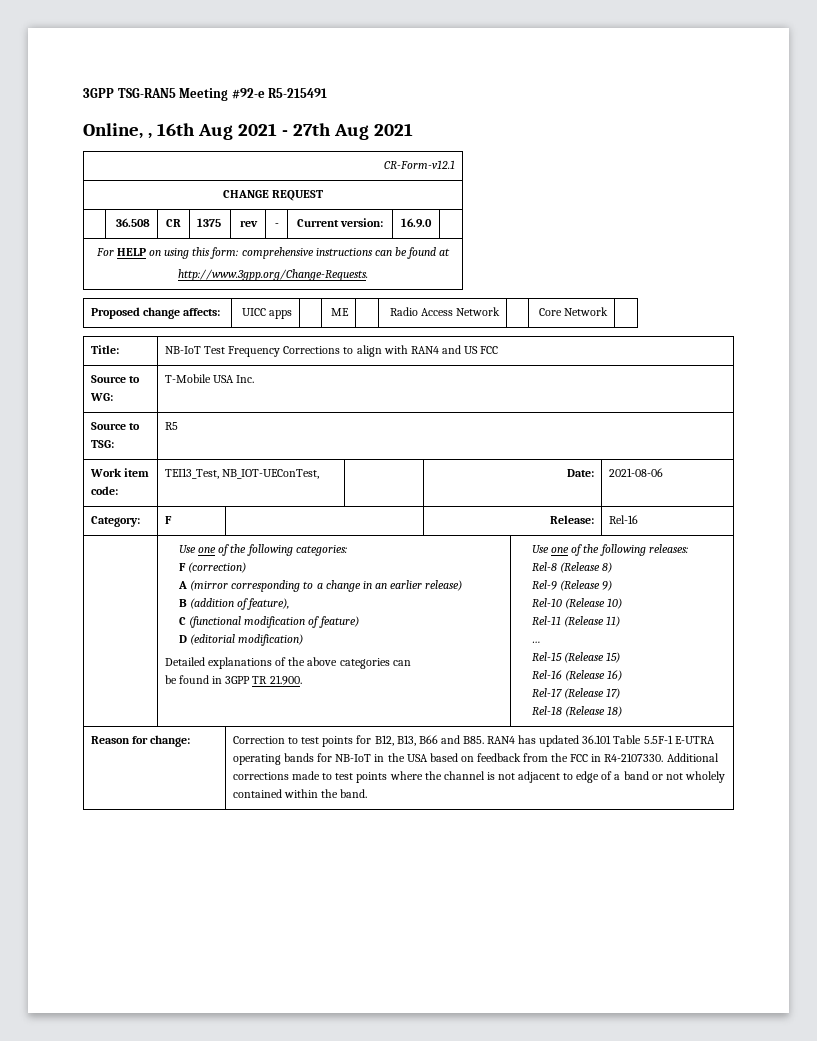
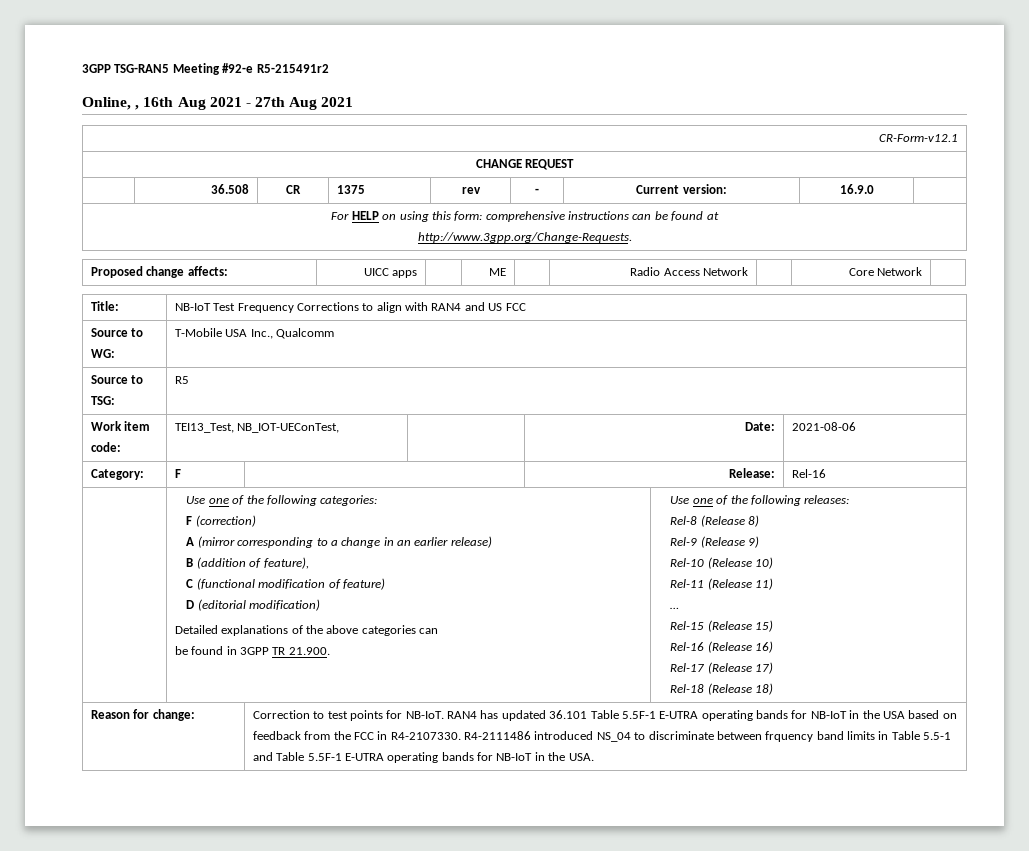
[268,88,328,98] R5-215491 -> [256,64,329,73] R5-215491r2
[236,375,255,383] Inc. -> [250,328,334,339] Inc., Qualcomm
[374,735,484,746] B12, B13, B66 and B85. -> [405,711,444,719] NB-IoT.
[666,753,719,762] [233,771,725,783] [233,789,368,798] Additional corrections made to test points where the channel is not adjacent to edge of a band or not wholely contained within the band. -> [464,731,952,742] [252,752,594,763] R4-2111486 introduced NS_04 to discriminate between frquency band limits in Table 5.5-1 and Table 5.5F-1 E-UTRA operating bands for NB-IoT in the USA.

